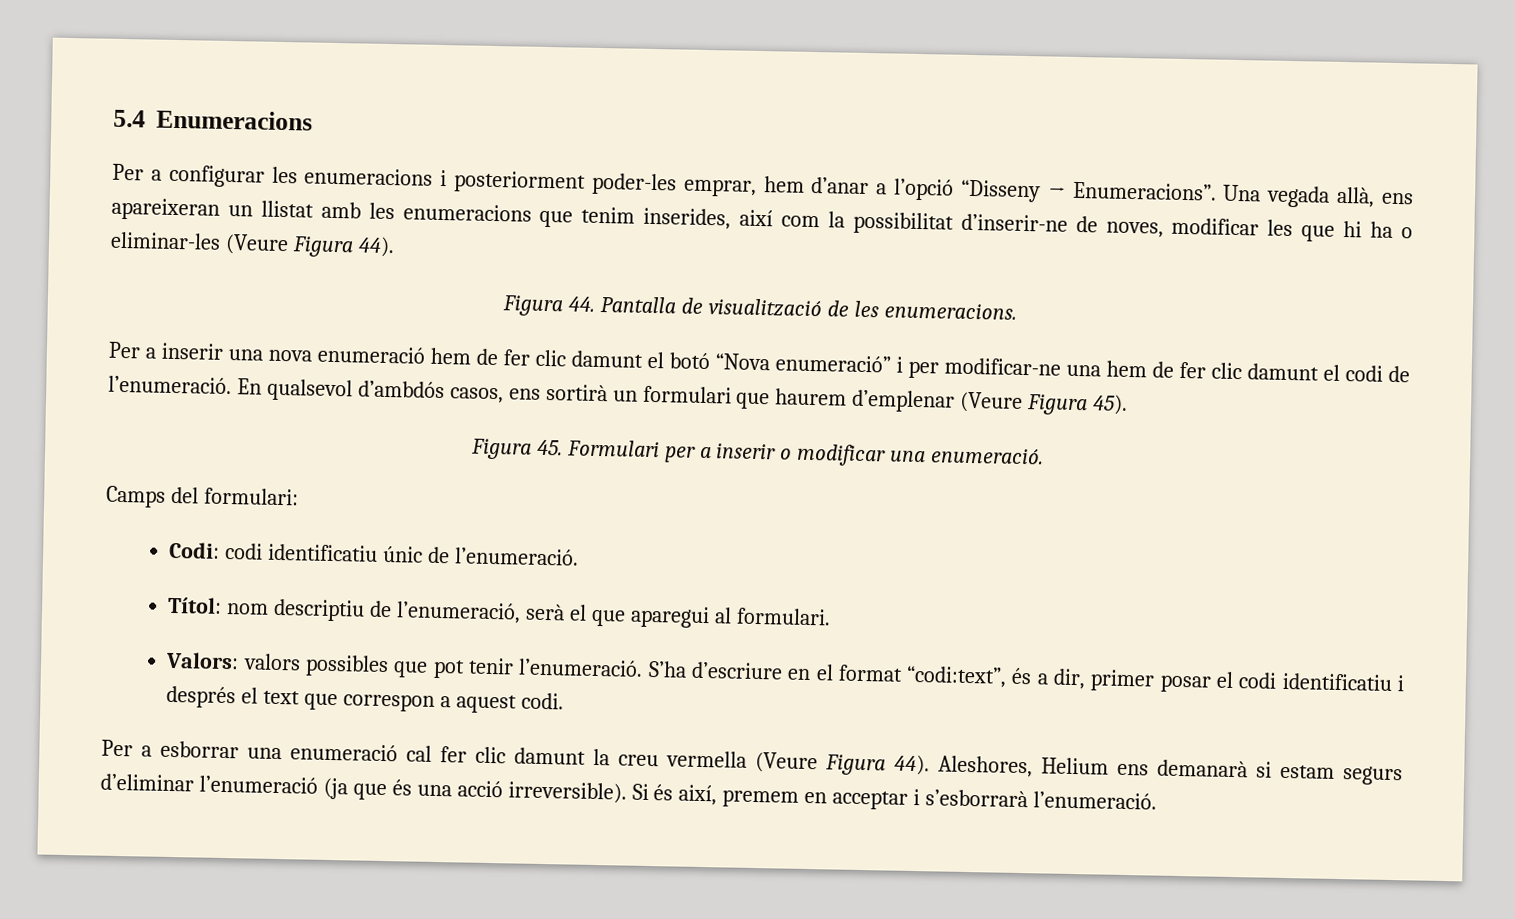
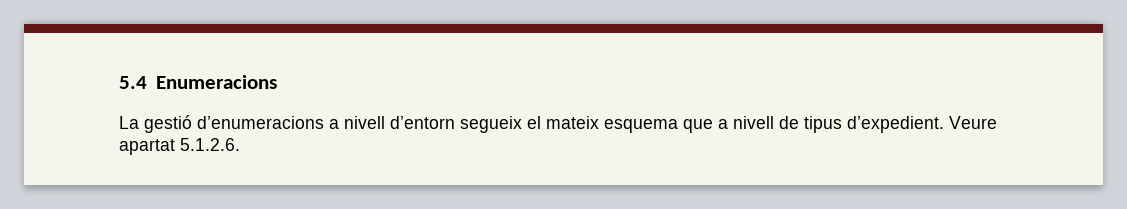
[112,163,1415,208] [111,197,1414,242] [110,231,395,258] [502,295,1017,320] [108,341,1410,383] [108,375,1129,416] [469,438,1045,467] [105,485,299,508] [169,541,580,566] [168,596,831,629] [165,651,1405,693] [166,685,564,714] [101,739,1403,786] [100,773,1158,810] Per a configurar les enumeracions i posteriorment poder-les emprar, hem d’anar a l’opció “Disseny → Enumeracions”. Una vegada allà, ens apareixeran un llistat amb les enumeracions que tenim inserides, així com la possibilitat d’inserir-ne de noves, modificar les que hi ha o eliminar-les (Veure Figura 44). // Figura 44. Pantalla de visualització de les enumeracions. // Per a inserir una nova enumeració hem de fer clic damunt el botó “Nova enumeració” i per modificar-ne una hem de fer clic damunt el codi de l’enumeració. En qualsevol d’ambdós casos, ens sortirà un formulari que haurem d’emplenar (Veure Figura 45). // Figura 45. Formulari per a inserir o modificar una enumeració. // Camps del formulari: // Codi: codi identificatiu únic de l’enumeració. // Títol: nom descriptiu de l’enumeració, serà el que aparegui al formulari. // Valors: valors possibles que pot tenir l’enumeració. S’ha d’escriure en el format “codi:text”, és a dir, primer posar el codi identificatiu i després el text que correspon a aquest codi. // Per a esborrar una enumeració cal fer clic damunt la creu vermella (Veure Figura 44). Aleshores, Helium ens demanarà si estam segurs d’eliminar l’enumeració (ja que és una acció irreversible). Si és així, premem en acceptar i s’esborrarà l’enumeració. -> [119,115,997,133] [119,138,240,155] La gestió d’enumeracions a nivell d’entorn segueix el mateix esquema que a nivell de tipus d’expedient. Veure apartat 5.1.2.6.

